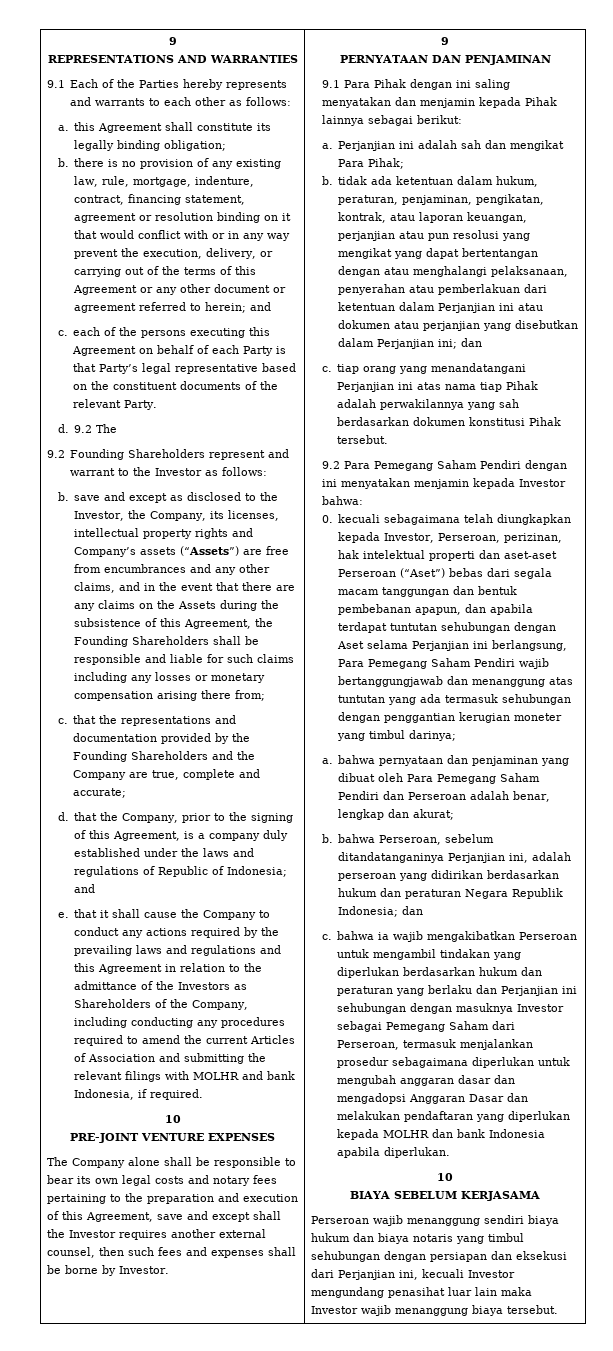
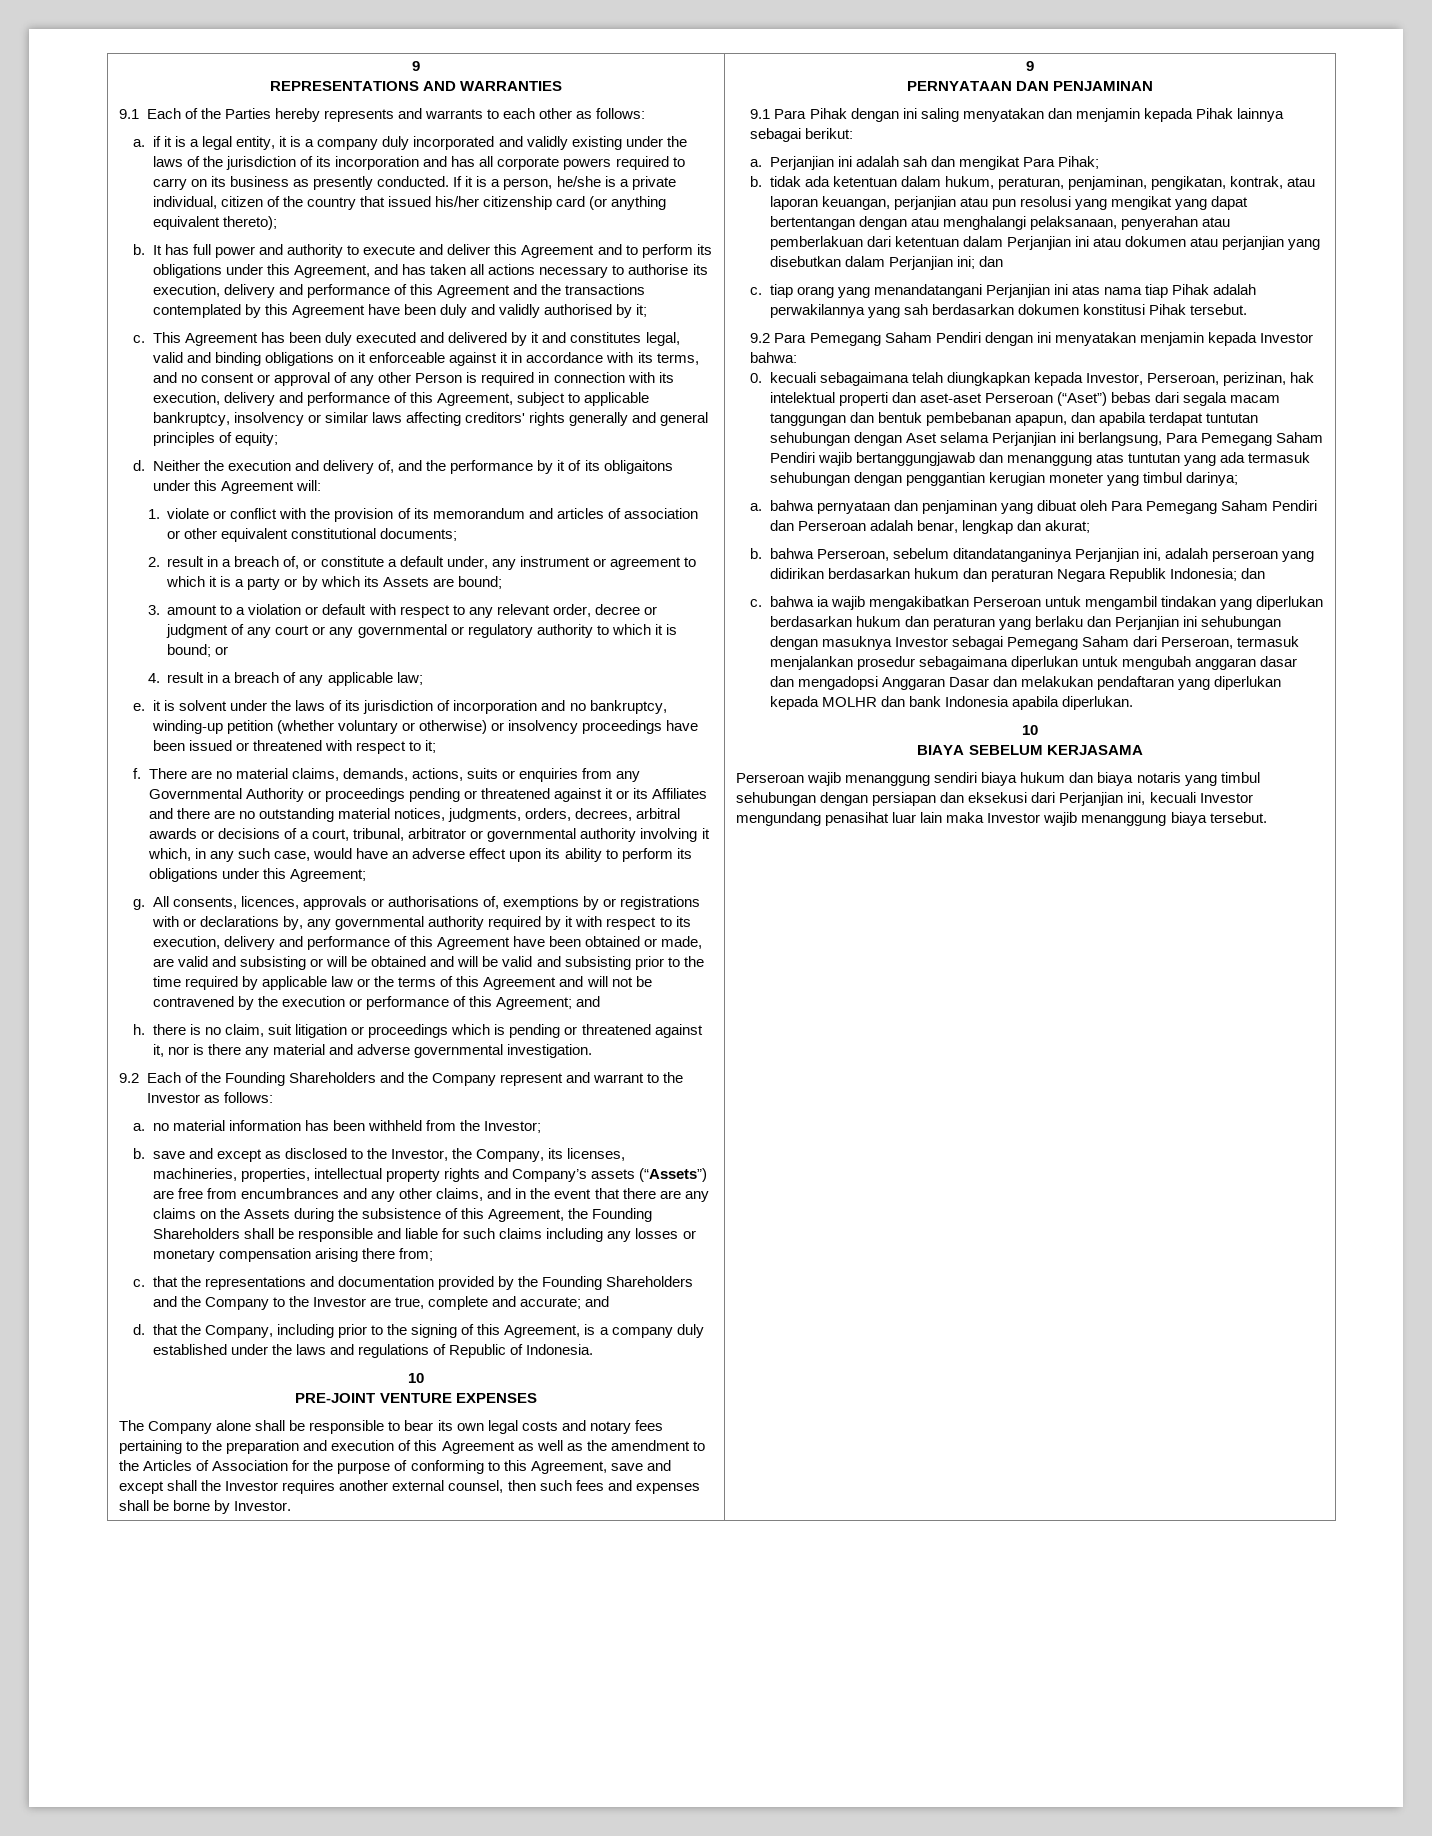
[74,122,272,133] [74,140,227,151] [57,158,282,169] [74,176,255,187] [74,194,246,205] [74,212,292,223] [74,230,291,241] [74,248,274,259] [74,266,257,277] [73,284,287,295] [74,302,272,313] [57,327,271,338] [72,345,287,356] [73,363,297,374] [73,381,279,390] [73,399,158,410] [57,424,118,433] [46,449,206,460] this Agreement shall constitute its legally binding obligation; // b. there is no provision of any existing law, rule, mortgage, indenture, contract, financing statement, agreement or resolution binding on it that would conflict with or in any way prevent the execution, delivery, or carrying out of the terms of this Agreement or any other document or agreement referred to herein; and // c. each of the persons executing this Agreement on behalf of each Party is that Party’s legal representative based on the constituent documents of the relevant Party. // d. 9.2 The // 9.2 Founding Shareholders -> [152,136,687,150] [152,156,685,170] [152,176,676,190] [152,196,667,210] [152,216,277,230] [133,244,712,258] [152,264,708,278] [152,284,646,298] [152,304,648,318] [133,332,680,346] [152,352,699,366] [152,372,674,386] [152,392,650,406] [152,412,709,426] [152,432,279,446] [133,460,673,474] [152,480,322,494] [147,508,698,522] [167,528,458,542] [147,556,696,570] [166,576,502,590] [147,604,657,618] [166,624,677,638] [167,644,229,657] [147,672,423,686] [133,700,667,714] [151,720,699,734] [152,740,437,754] [133,768,641,782] [148,788,708,802] [148,808,681,822] [148,828,710,842] [147,848,692,862] [148,868,367,882] [133,896,701,910] [151,916,691,930] [152,936,703,950] [152,956,704,970] [152,976,652,990] [152,996,601,1010] [133,1024,703,1038] [152,1044,593,1058] [119,1072,496,1086] if it is a legal entity, it is a company duly incorporated and validly existing under the laws of the jurisdiction of its incorporation and has all corporate powers required to carry on its business as presently conducted. If it is a person, he/she is a private individual, citizen of the country that issued his/her citizenship card (or anything equivalent thereto); // b. It has full power and authority to execute and deliver this Agreement and to perform its obligations under this Agreement, and has taken all actions necessary to authorise its execution, delivery and performance of this Agreement and the transactions contemplated by this Agreement have been duly and validly authorised by it; // c. This Agreement has been duly executed and delivered by it and constitutes legal, valid and binding obligations on it enforceable against it in accordance with its terms, and no consent or approval of any other Person is required in connection with its execution, delivery and performance of this Agreement, subject to applicable bankruptcy, insolvency or similar laws affecting creditors' rights generally and general principles of equity; // d. Neither the execution and delivery of, and the performance by it of its obligaitons under this Agreement will: // 1. violate or conflict with the provision of its memorandum and articles of association or other equivalent constitutional documents; // 2. result in a breach of, or constitute a default under, any instrument or agreement to which it is a party or by which its Assets are bound; // 3. amount to a violation or default with respect to any relevant order, decree or judgment of any court or any governmental or regulatory authority to which it is bound; or // 4. result in a breach of any applicable law; // e. it is solvent under the laws of its jurisdiction of incorporation and no bankruptcy, winding-up petition (whether voluntary or otherwise) or insolvency proceedings have been issued or threatened with respect to it; // f. There are no material claims, demands, actions, suits or enquiries from any Governmental Authority or proceedings pending or threatened against it or its Affiliates and there are no outstanding material notices, judgments, orders, decrees, arbitral awards or decisions of a court, tribunal, arbitrator or governmental authority involving it which, in any such case, would have an adverse effect upon its ability to perform its obligations under this Agreement; // g. All consents, licences, approvals or authorisations of, exemptions by or registrations with or declarations by, any governmental authority required by it with respect to its execution, delivery and performance of this Agreement have been obtained or made, are valid and subsisting or will be obtained and will be valid and subsisting prior to the time required by applicable law or the terms of this Agreement and will not be contravened by the execution or performance of this Agreement; and // h. there is no claim, suit litigation or proceedings which is pending or threatened against it, nor is there any material and adverse governmental investigation. // 9.2 Each of the Founding Shareholders and the Company
(268, 471) none -> [133,1120,542,1133] // a. no material information has been withheld from the Investor;
(280, 515) none -> [152,1168,310,1182] machineries, properties,
(127, 775) none -> [273,1296,367,1307] to the Investor
(127, 793) none -> [585,1296,610,1307] and
(179, 818) none -> [277,1324,335,1338] including
[227,866,288,877] [74,884,96,893] [57,909,271,920] [74,927,280,938] [74,945,282,956] [74,963,263,974] [74,981,248,990] [74,999,249,1010] [74,1017,286,1028] [74,1035,296,1046] [74,1053,267,1064] [74,1071,296,1082] [74,1089,204,1100] Indonesia; and // e. that it shall cause the Company to conduct any actions required by the prevailing laws and regulations and this Agreement in relation to the admittance of the Investors as Shareholders of the Company, including conducting any procedures required to amend the current Articles of Association and submitting the relevant filings with MOLHR and bank Indonesia, if required. -> [526,1344,594,1355] Indonesia.
(83, 1215) none -> [441,1440,705,1454] [119,1460,527,1474] Agreement as well as the amendment to the Articles of Association for the purpose of conforming to this

